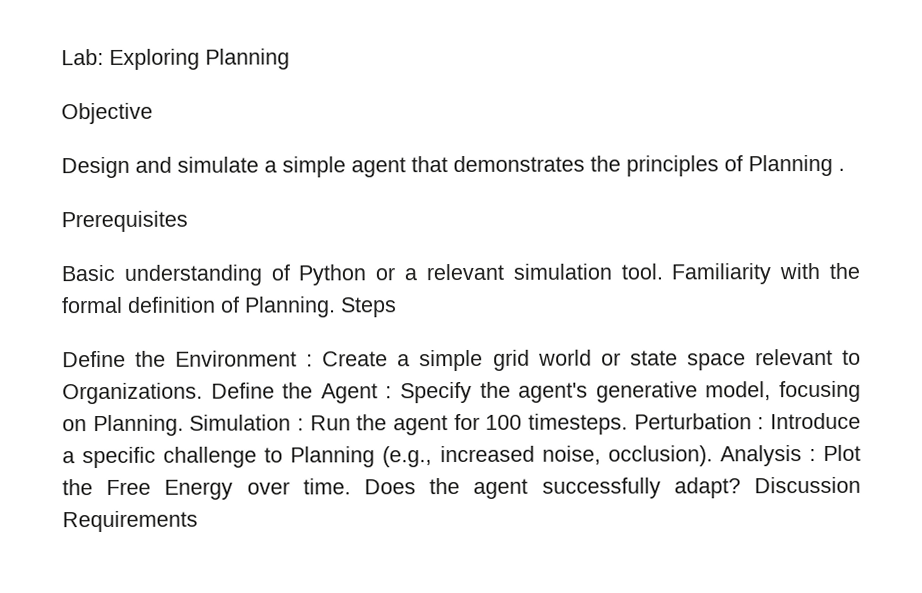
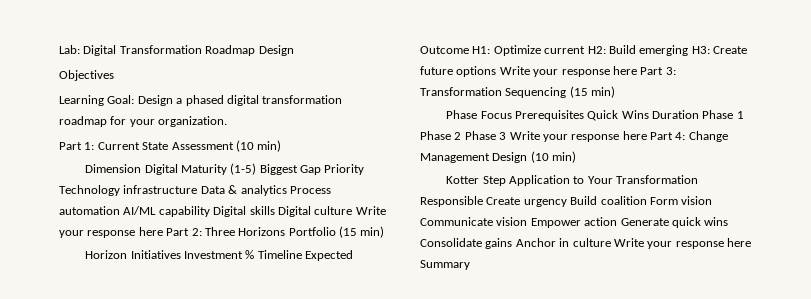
[109,48,290,70] [61,102,153,125] [61,154,845,179] [61,210,188,233] [61,262,861,286] [62,296,397,318] [62,348,862,372] [62,380,862,405] [62,412,861,437] [62,444,861,469] [62,476,861,500] [62,510,198,533] Exploring Planning // Objective // Design and simulate a simple agent that demonstrates the principles of Planning . // Prerequisites // Basic understanding of Python or a relevant simulation tool. Familiarity with the formal definition of Planning. Steps // Define the Environment : Create a simple grid world or state space relevant to Organizations. Define the Agent : Specify the agent's generative model, focusing on Planning. Simulation : Run the agent for 100 timesteps. Perturbation : Introduce a specific challenge to Planning (e.g., increased noise, occlusion). Analysis : Plot the Free Energy over time. Does the agent successfully adapt? Discussion Requirements -> [83,45,294,56] [59,70,114,81] [59,95,343,106] [59,116,228,127] [59,140,282,152] [85,163,365,175] [59,185,331,196] [59,206,386,217] [59,226,385,238] [85,250,354,261] [420,45,747,56] [420,66,676,77] [420,86,616,98] [446,110,744,121] [420,131,728,142] [420,151,577,163] [446,175,699,186] [420,196,713,207] [420,217,729,228] [420,238,751,249] [420,260,470,270] Digital Transformation Roadmap Design // Objectives // Learning Goal: Design a phased digital transformation roadmap for your organization. // Part 1: Current State Assessment (10 min) // Dimension Digital Maturity (1-5) Biggest Gap Priority Technology infrastructure Data & analytics Process automation AI/ML capability Digital skills Digital culture Write your response here Part 2: Three Horizons Portfolio (15 min) // Horizon Initiatives Investment % Timeline Expected Outcome H1: Optimize current H2: Build emerging H3: Create future options Write your response here Part 3: Transformation Sequencing (15 min) // Phase Focus Prerequisites Quick Wins Duration Phase 1 Phase 2 Phase 3 Write your response here Part 4: Change Management Design (10 min) // Kotter Step Application to Your Transformation Responsible Create urgency Build coalition Form vision Communicate vision Empower action Generate quick wins Consolidate gains Anchor in culture Write your response here Summary

